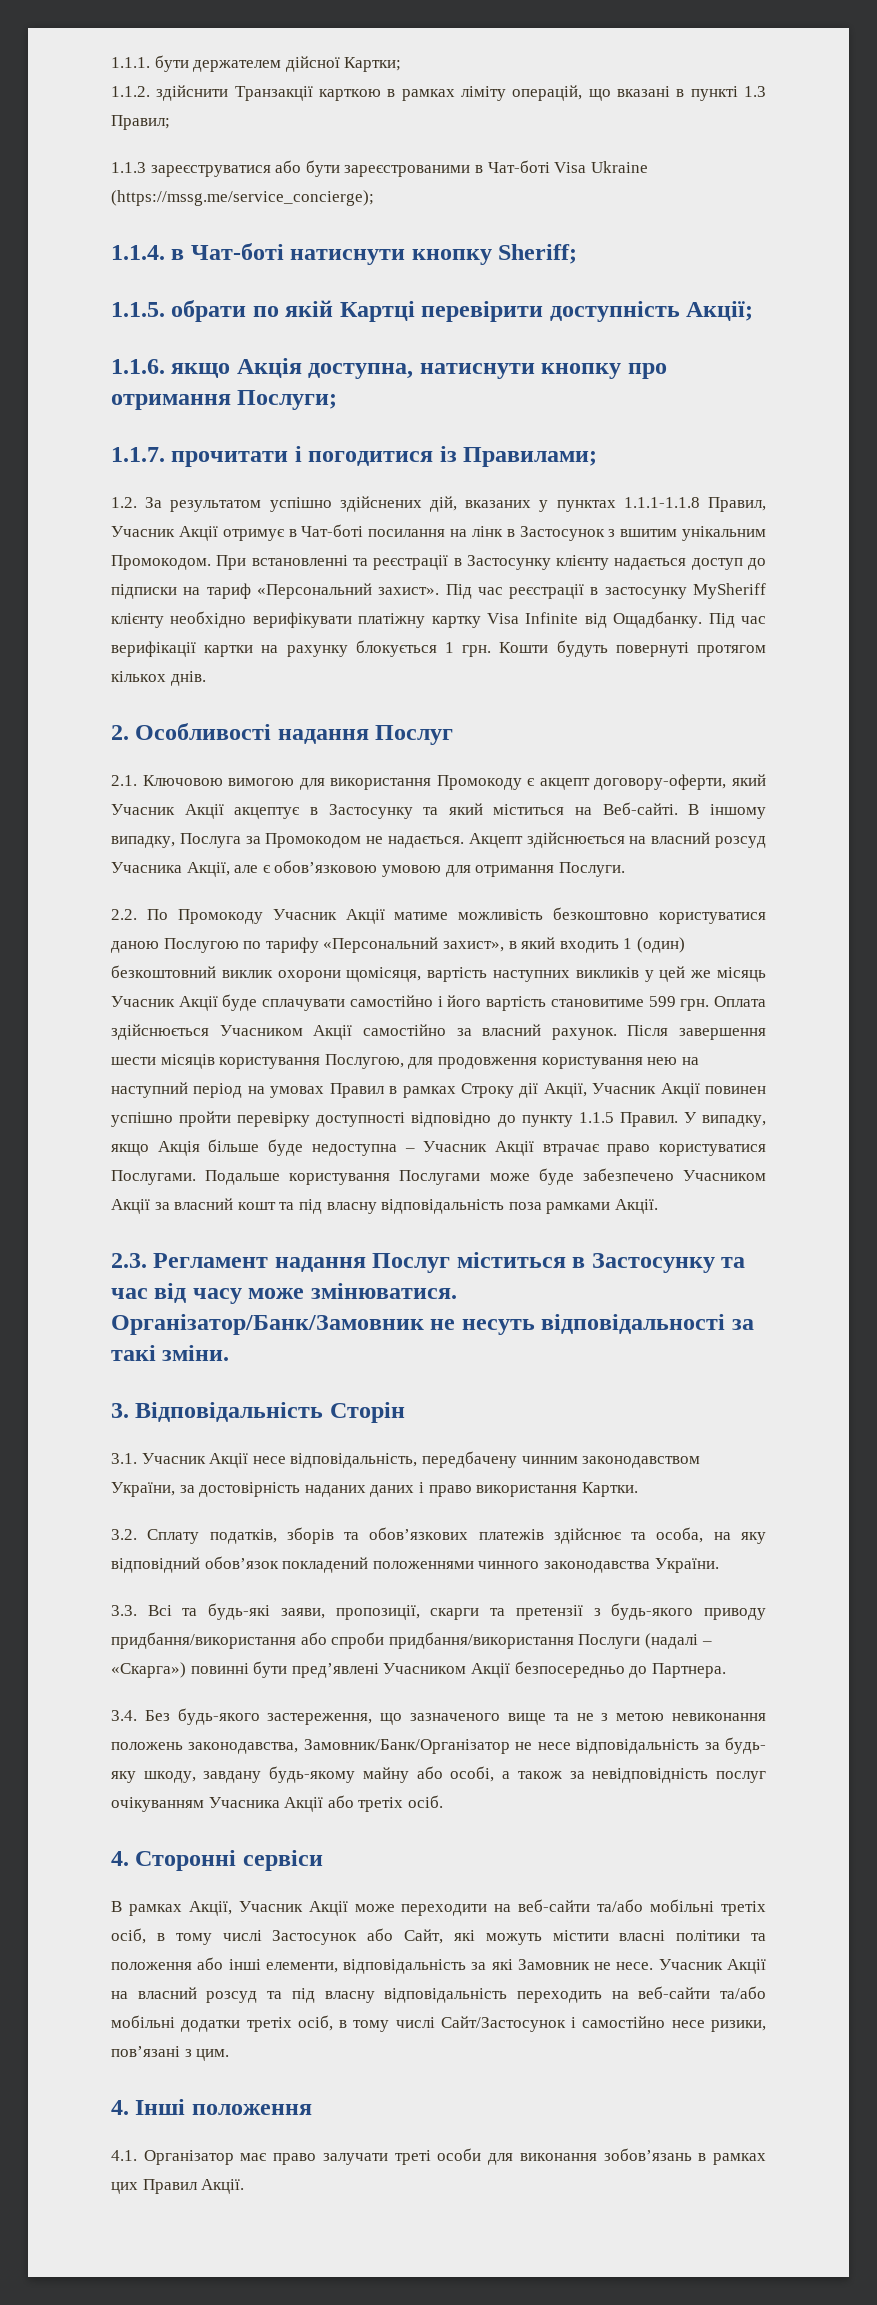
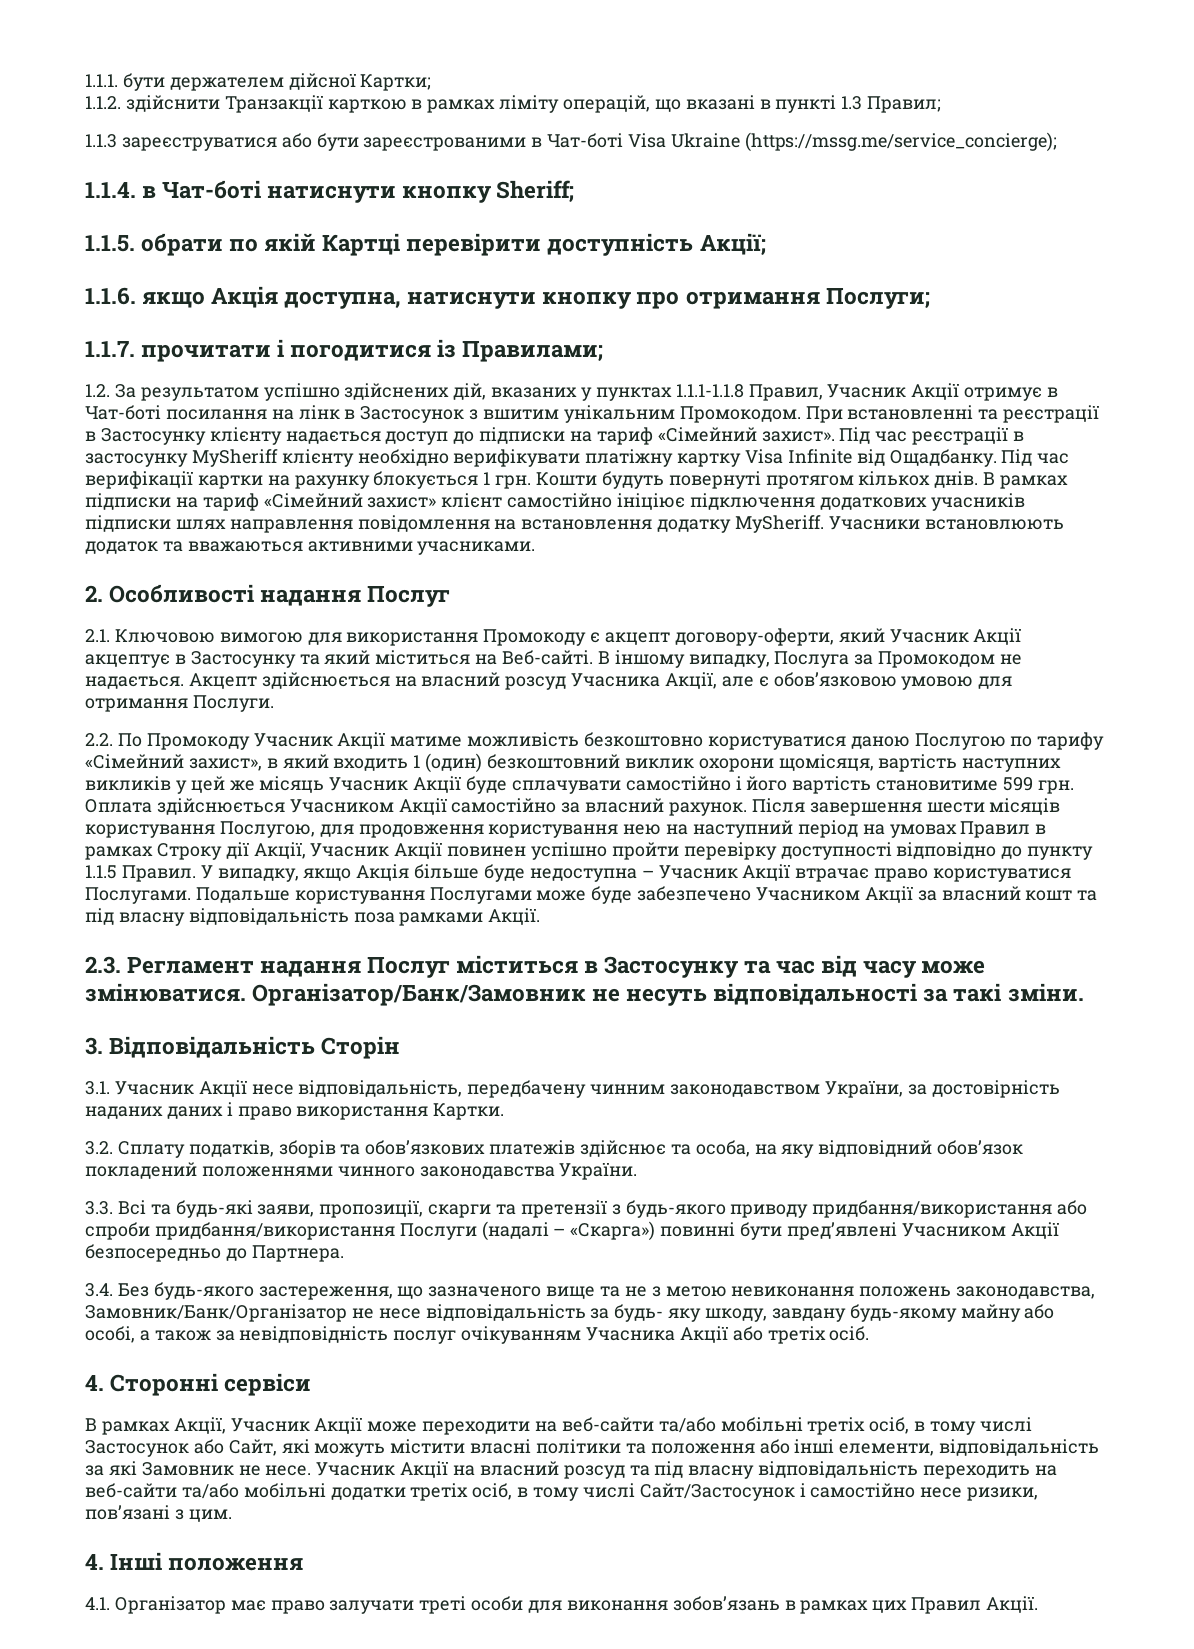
[256,583,372,599] «Персональний -> [657,427,757,442] «Сімейний
(206, 678) none -> [983,472,1069,489] [85,493,1025,511] [85,515,1064,533] [85,541,536,555] В рамках підписки на тариф «Сімейний захист» клієнт самостійно ініціює підключення додаткових учасників підписки шлях направлення повідомлення на встановлення додатку MySheriff. Учасники встановлюють додаток та вважаються активними учасниками.
[323,937,439,953] «Персональний -> [85,754,184,769] «Сімейний

